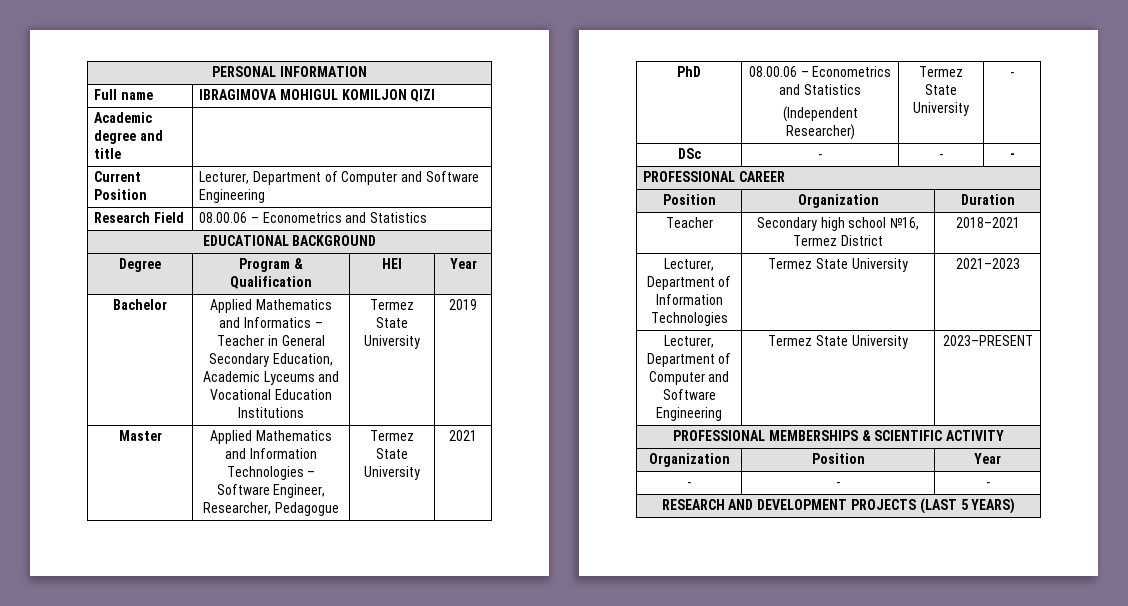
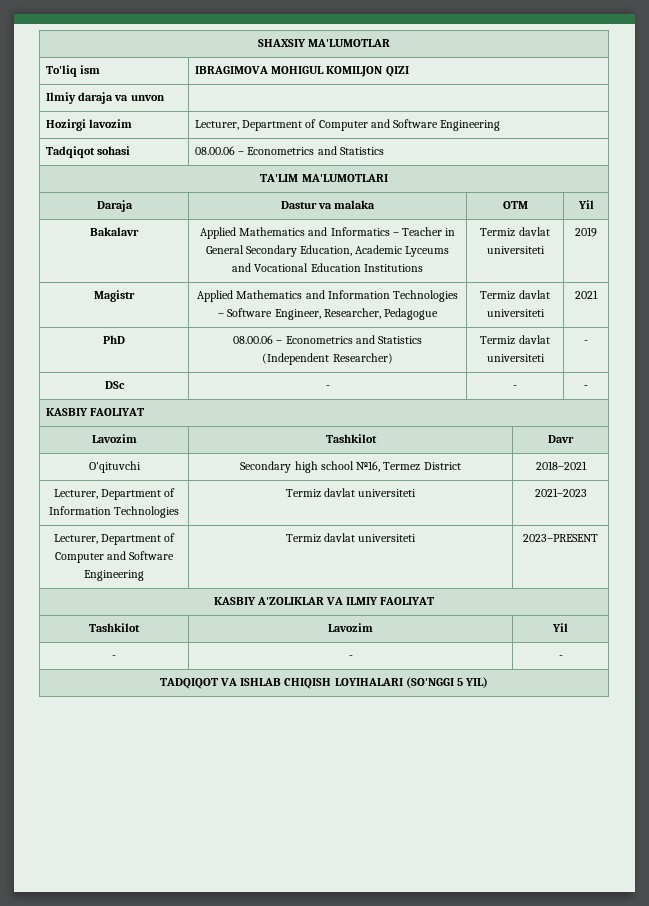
[212,66,367,77] [94,89,153,100] PERSONAL INFORMATION // Full name -> [257,39,391,47] [45,65,101,77] SHAXSIY MA'LUMOTLAR // To'liq ism
[94,112,153,123] [94,130,163,144] [94,148,122,159] [94,171,142,182] [94,189,148,200] Academic degree and title | // Current Position -> [45,92,165,104] [45,119,133,131] Ilmiy daraja va unvon | // Hozirgi lavozim
[94,212,184,223] [199,212,428,223] [202,235,377,246] [119,258,161,272] [239,258,303,272] [230,276,312,289] [382,258,402,269] [449,258,477,269] [113,299,167,310] Research Field | 08.00.06 – Econometrics and Statistics // EDUCATIONAL BACKGROUND // Degree | Program & Qualification | HEI | Year // Bachelor -> [45,146,131,158] [194,146,384,155] [260,174,388,182] [96,200,133,212] [280,200,376,209] [502,201,528,209] [577,200,594,209] [90,227,139,236] Tadqiqot sohasi | 08.00.06 – Econometrics and Statistics // TA'LIM MA'LUMOTLARI // Daraja | Dastur va malaka | OTM | Yil // Bakalavr
[370,299,414,310] [376,317,408,328] [364,335,420,349] Termez State University -> [480,227,550,237] [486,246,545,254] Termiz davlat universiteti
[118,430,162,441] Master -> [94,290,135,302] Magistr
[370,430,414,441] [376,448,408,459] [364,466,420,480] Termez State University -> [480,290,550,300] [486,309,545,317] Termiz davlat universiteti
[919,66,963,77] [925,84,957,95] [913,102,969,116] Termez State University -> [480,335,550,345] [486,354,545,362] Termiz davlat universiteti
[643,171,785,182] [662,194,716,205] [797,194,879,208] [960,194,1015,205] [665,217,713,228] PROFESSIONAL CAREER // Position | Organization | Duration // Teacher -> [45,408,145,416] [91,434,137,443] [325,434,377,443] [548,435,574,443] [88,461,141,473] KASBIY FAOLIYAT // Lavozim | Tashkilot | Davr // O'qituvchi
[768,258,908,272] Termez State University -> [285,488,417,498] Termiz davlat universiteti
[768,335,908,349] [942,335,1033,346] [672,430,1005,441] [648,453,730,467] [811,453,865,464] [974,453,1001,464] [687,482,691,487] [836,482,840,487] [985,482,990,487] [661,498,1016,514] Termez State University | 2023–PRESENT // PROFESSIONAL MEMBERSHIPS & SCIENTIFIC ACTIVITY // Organization | Position | Year // - | - | - // RESEARCH AND DEVELOPMENT PROJECTS (LAST 5 YEARS) -> [285,533,417,543] [523,534,598,542] [213,597,435,605] [89,623,140,632] [328,623,373,632] [552,623,568,632] [112,655,116,659] [348,655,353,659] [558,655,563,659] [159,677,489,689] Termiz davlat universiteti | 2023–PRESENT // KASBIY A'ZOLIKLAR VA ILMIY FAOLIYAT // Tashkilot | Lavozim | Yil // - | - | - // TADQIQOT VA ISHLAB CHIQISH LOYIHALARI (SO'NGGI 5 YIL)

